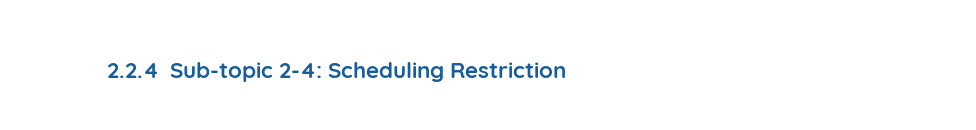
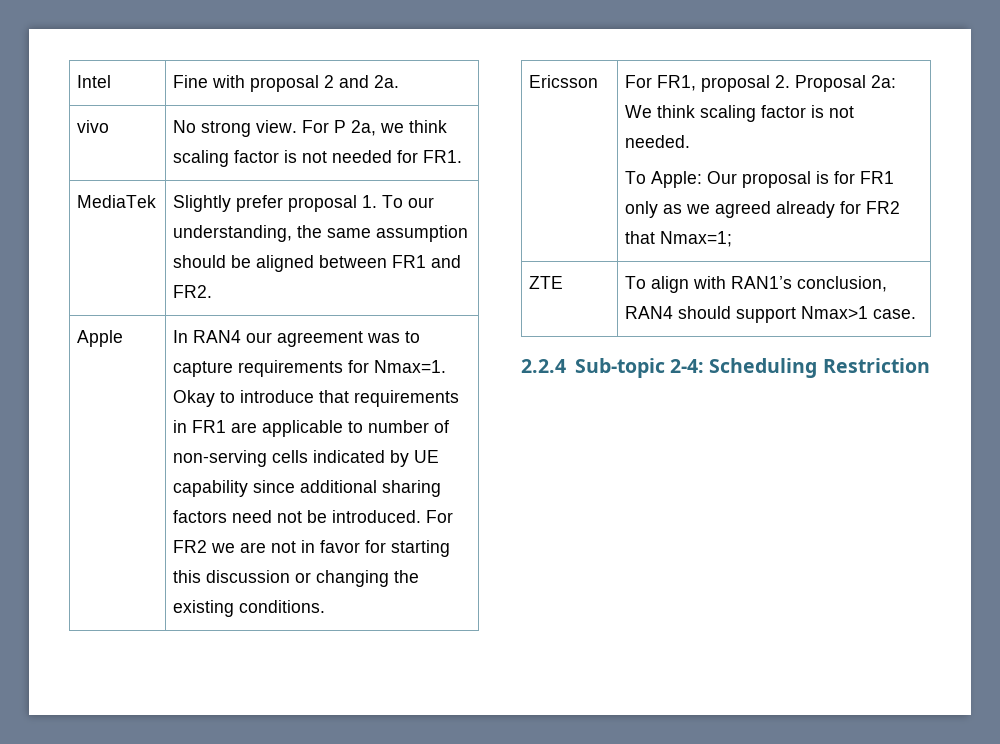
(107, 70) none -> [77,75,112,88] [173,75,400,92] [77,120,110,133] [173,120,448,137] [173,150,463,167] [77,195,157,208] [173,195,435,212] [173,225,469,242] [173,255,462,272] [173,285,213,298] [77,330,124,347] [173,330,421,347] [173,360,447,377] [173,390,460,407] [173,420,450,437] [173,450,440,467] [173,480,442,497] [173,510,454,523] [173,540,451,557] [173,570,420,587] [173,600,326,617] [529,75,599,88] [625,75,897,92] [625,105,855,122] [625,135,691,148] [625,171,895,188] [625,201,901,218] [625,231,733,247] [529,276,564,289] [625,276,888,293] [625,306,917,323] Intel | Fine with proposal 2 and 2a. // vivo | No strong view. For P 2a, we think scaling factor is not needed for FR1. // MediaTek | Slightly prefer proposal 1. To our understanding, the same assumption should be aligned between FR1 and FR2. // Apple | In RAN4 our agreement was to capture requirements for Nmax=1. Okay to introduce that requirements in FR1 are applicable to number of non-serving cells indicated by UE capability since additional sharing factors need not be introduced. For FR2 we are not in favor for starting this discussion or changing the existing conditions. // Ericsson | For FR1, proposal 2. Proposal 2a: We think scaling factor is not needed. // To Apple: Our proposal is for FR1 only as we agreed already for FR2 that Nmax=1; // ZTE | To align with RAN1’s conclusion, RAN4 should support Nmax>1 case. //

